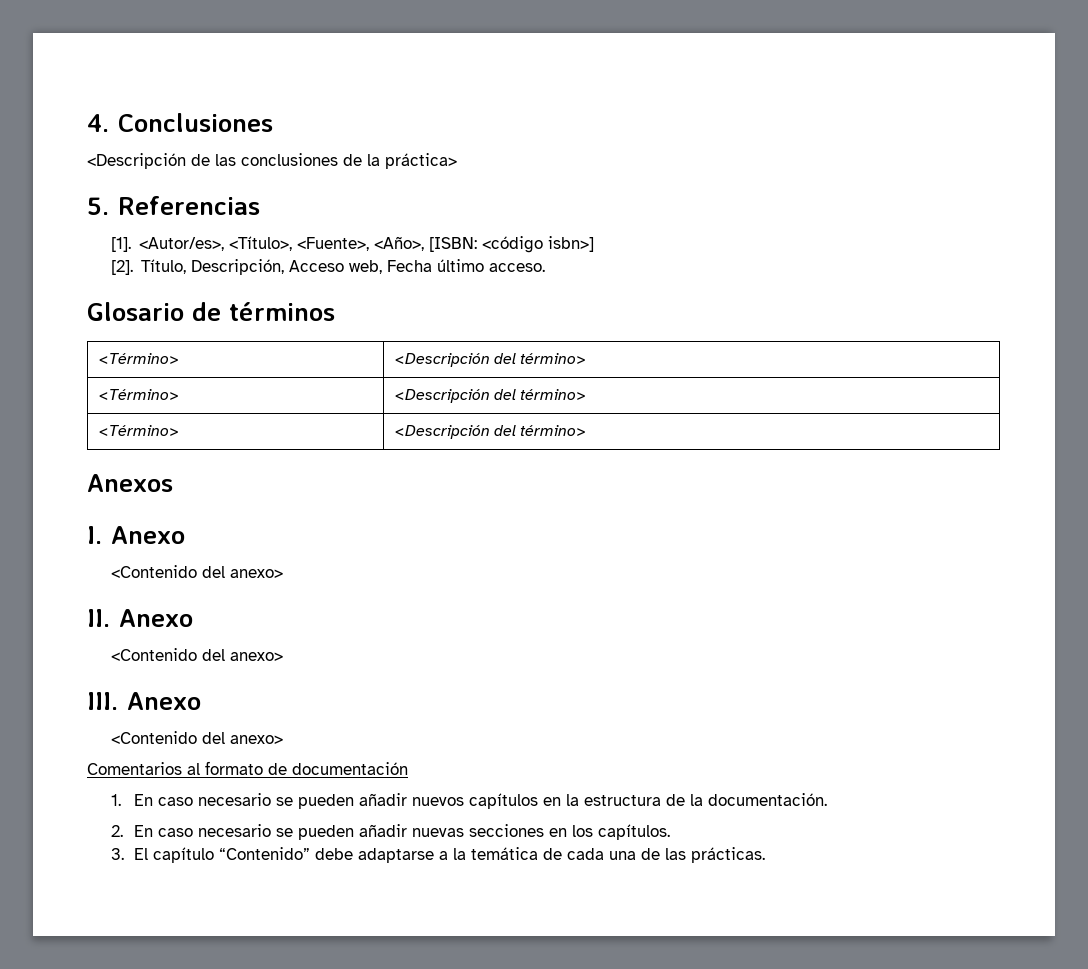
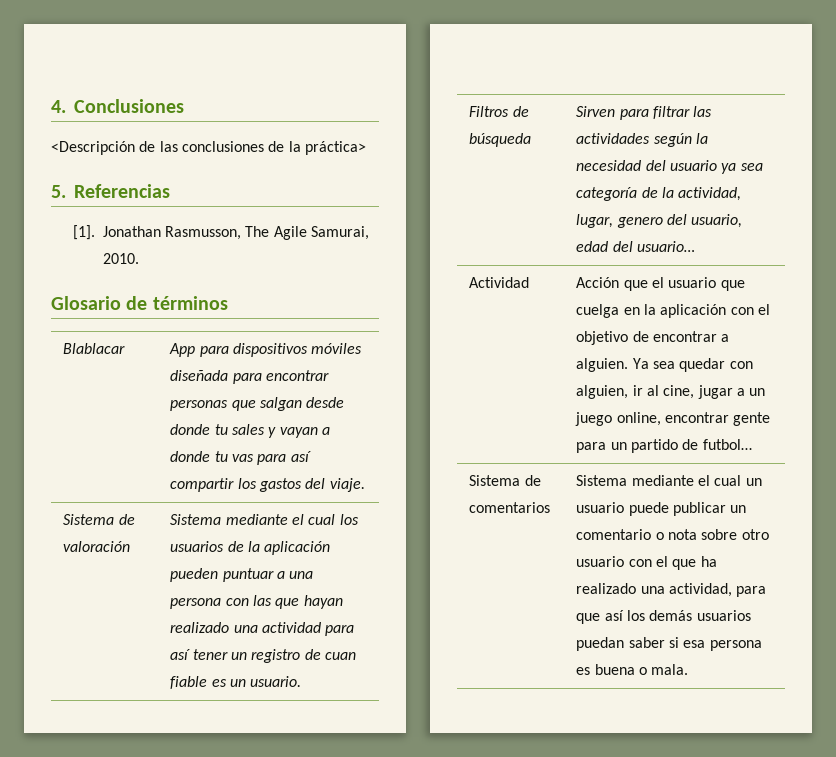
[139,236,595,253] [110,259,546,275] [87,302,335,321] [99,353,180,364] [395,353,587,367] [99,389,180,400] [395,389,587,403] [99,425,180,436] [395,425,587,439] [87,474,173,492] [87,526,185,544] [110,565,283,578] [87,609,193,627] [110,648,283,661] [87,692,201,710] [110,731,283,744] [87,761,408,775] [110,793,828,809] [110,824,671,840] [110,847,766,863] <Autor/es>, <Título>, <Fuente>, <Año>, [ISBN: <código isbn>] // [2]. Título, Descripción, Acceso web, Fecha último acceso. // Glosario de términos // <Término> | <Descripción del término> // <Término> | <Descripción del término> // <Término> | <Descripción del término> // Anexos // I. Anexo // <Contenido del anexo> // II. Anexo // <Contenido del anexo> // III. Anexo // <Contenido del anexo> // Comentarios al formato de documentación // 1. En caso necesario se pueden añadir nuevos capítulos en la estructura de la documentación. // 2. En caso necesario se pueden añadir nuevas secciones en los capítulos. // 3. El capítulo “Contenido” debe adaptarse a la temática de cada una de las prácticas. -> [102,226,370,240] [102,253,139,264] [51,296,228,310] [63,343,126,354] [169,343,363,357] [170,370,330,384] [170,397,345,411] [170,424,331,438] [170,451,311,465] [170,478,365,492] [63,514,135,525] [63,541,131,552] [170,514,359,525] [170,541,331,555] [170,568,314,582] [170,595,343,609] [170,622,355,636] [170,649,357,663] [170,676,302,689] [469,106,529,117] [469,133,532,147] [576,106,713,120] [576,133,709,147] [576,160,763,174] [576,187,742,201] [576,214,743,228] [576,241,696,252] [469,277,530,288] [576,277,745,291] [576,304,771,318] [576,331,730,345] [576,358,753,372] [576,385,766,399] [575,412,771,426] [576,439,752,453] [469,475,541,486] [469,502,551,513] [576,475,762,486] [576,502,747,516] [576,529,769,540] [576,556,717,570] [576,583,767,597] [576,610,751,624] [576,637,762,651] [576,664,689,675] Jonathan Rasmusson, The Agile Samurai, 2010. // Glosario de términos // Blablacar | App para dispositivos móviles diseñada para encontrar personas que salgan desde donde tu sales y vayan a donde tu vas para así compartir los gastos del viaje. // Sistema de valoración | Sistema mediante el cual los usuarios de la aplicación pueden puntuar a una persona con las que hayan realizado una actividad para así tener un registro de cuan fiable es un usuario. // Filtros de búsqueda | Sirven para filtrar las actividades según la necesidad del usuario ya sea categoría de la actividad, lugar, genero del usuario, edad del usuario… // Actividad | Acción que el usuario que cuelga en la aplicación con el objetivo de encontrar a alguien. Ya sea quedar con alguien, ir al cine, jugar a un juego online, encontrar gente para un partido de futbol… // Sistema de comentarios | Sistema mediante el cual un usuario puede publicar un comentario o nota sobre otro usuario con el que ha realizado una actividad, para que así los demás usuarios puedan saber si esa persona es buena o mala.

